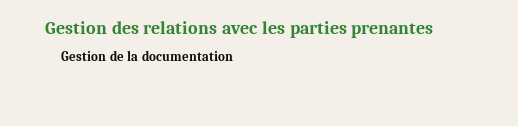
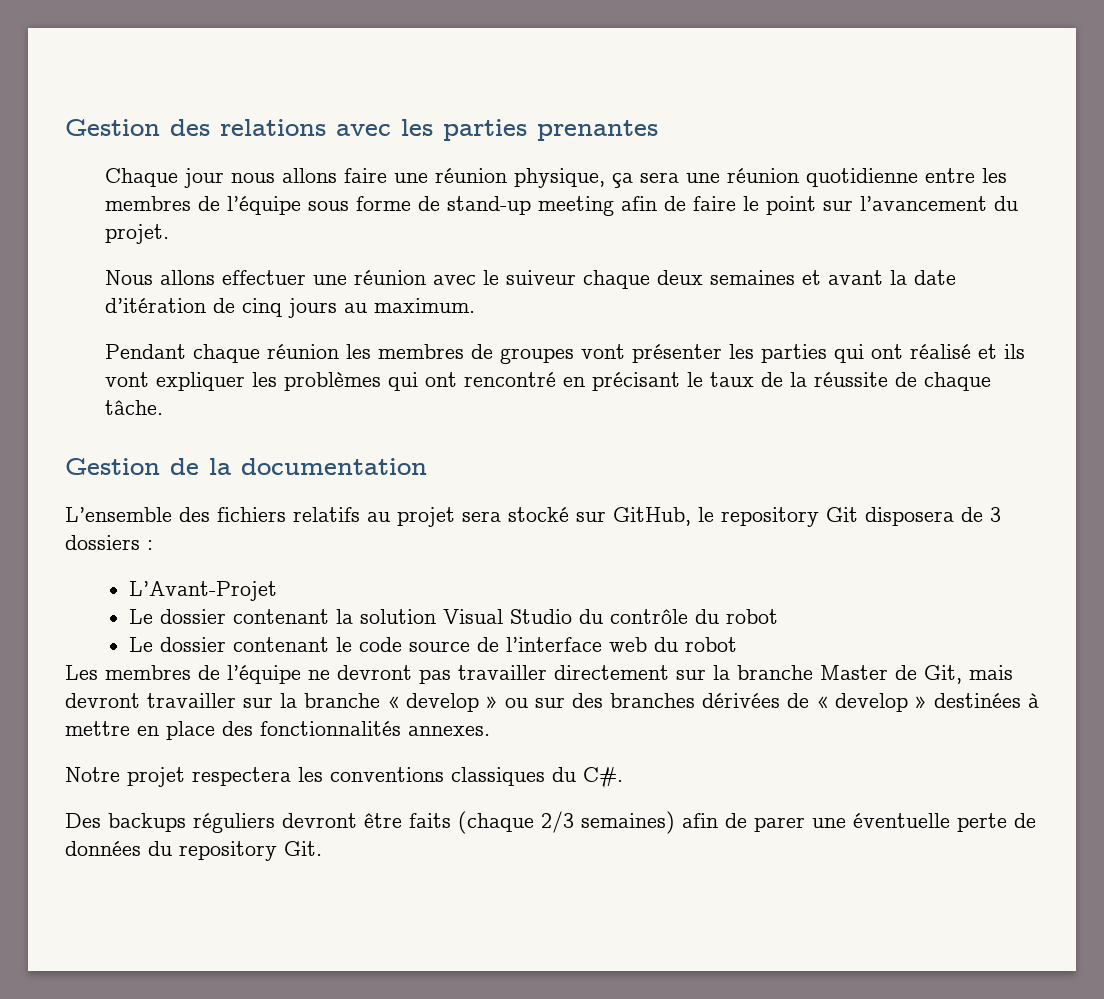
[61,50,233,61] Gestion de la documentation -> [105,168,1008,188] [105,196,1019,216] [105,224,170,244] [105,270,957,289] [105,298,476,318] [105,344,1026,364] [105,372,992,391] [105,400,164,415] [65,458,427,475] [65,507,1001,527] [65,535,153,550] [128,581,277,601] [128,609,778,624] [128,637,737,652] [65,665,1013,684] [65,693,1039,712] [65,721,490,740] [65,767,623,789] [65,811,1036,834] [65,841,322,861] Chaque jour nous allons faire une réunion physique, ça sera une réunion quotidienne entre les membres de l’équipe sous forme de stand-up meeting afin de faire le point sur l’avancement du projet. // Nous allons effectuer une réunion avec le suiveur chaque deux semaines et avant la date d’itération de cinq jours au maximum. // Pendant chaque réunion les membres de groupes vont présenter les parties qui ont réalisé et ils vont expliquer les problèmes qui ont rencontré en précisant le taux de la réussite de chaque tâche. // Gestion de la documentation // L’ensemble des fichiers relatifs au projet sera stocké sur GitHub, le repository Git disposera de 3 dossiers : // L’Avant-Projet // Le dossier contenant la solution Visual Studio du contrôle du robot // Le dossier contenant le code source de l’interface web du robot // Les membres de l’équipe ne devront pas travailler directement sur la branche Master de Git, mais devront travailler sur la branche « develop » ou sur des branches dérivées de « develop » destinées à mettre en place des fonctionnalités annexes. // Notre projet respectera les conventions classiques du C#. // Des backups réguliers devront être faits (chaque 2/3 semaines) afin de parer une éventuelle perte de données du repository Git.

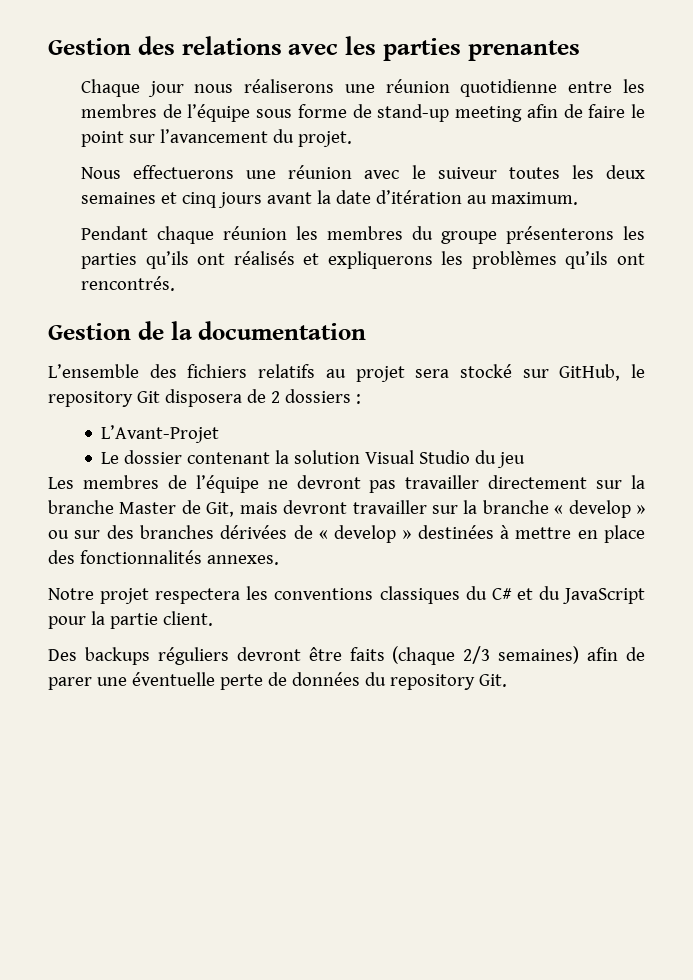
[282,168,680,188] allons faire une réunion physique, ça sera -> [244,79,335,93] réaliserons
[160,270,307,285] allons effectuer -> [133,165,235,179] effectuerons
[583,270,651,289] chaque -> [508,165,594,179] toutes les
(822, 277) none -> [181,192,262,208] cinq jours
[213,298,338,318] de cinq jours -> (462, 197) none
[471,344,1026,364] [105,372,992,391] [105,400,164,415] de groupes vont présenter les parties qui ont réalisé et ils vont expliquer les problèmes qui ont rencontré en précisant le taux de la réussite de chaque tâche. -> [411,226,645,244] [80,251,645,269] [80,276,175,291] du groupe présenterons les parties qu’ils ont réalisés et expliquerons les problèmes qu’ils ont rencontrés.
[990,507,1001,522] 3 -> [270,391,280,403] 2
[609,609,778,624] [128,637,737,652] contrôle du robot // Le dossier contenant le code source de l’interface web du robot -> [497,452,526,468] jeu
[583,767,623,789] C#. -> [491,586,646,604] [48,611,213,629] C# et du JavaScript pour la partie client.

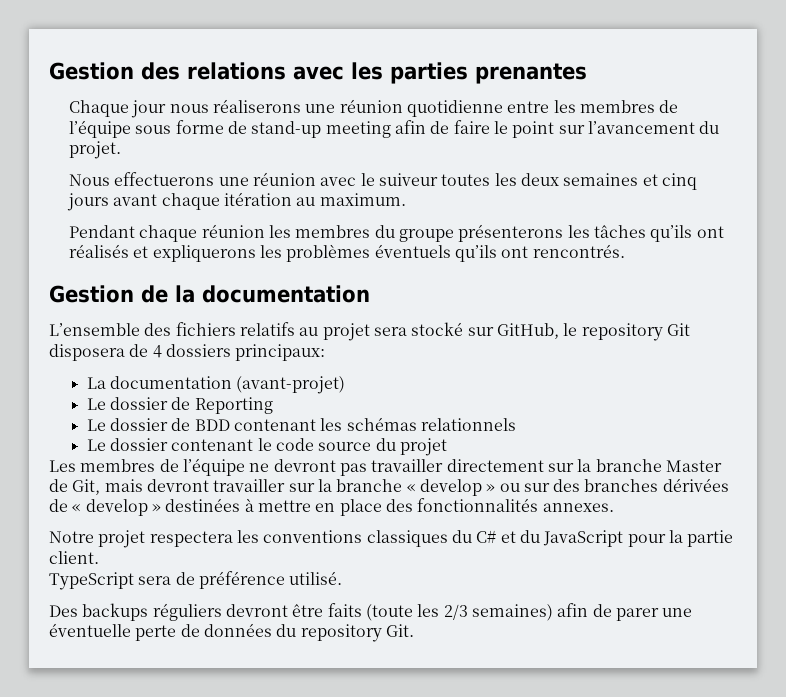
[316,190,462,204] la date d’itération -> [161,192,293,210] chaque itération
[80,253,137,269] parties -> [593,225,646,238] tâches
(557, 260) none -> [374,244,451,258] éventuels
[270,389,361,404] [101,425,220,443] [101,450,526,468] 2 dossiers : // L’Avant-Projet // Le dossier contenant la solution Visual Studio du jeu -> [152,344,326,361] [86,376,346,394] [86,397,273,414] [86,417,516,431] [86,438,447,456] 4 dossiers principaux: // La documentation (avant-projet) // Le dossier de Reporting // Le dossier de BDD contenant les schémas relationnels // Le dossier contenant le code source du projet
(213, 618) none -> [49,571,343,590] // TypeScript sera de préférence utilisé.
[392,646,456,665] (chaque -> [365,604,440,621] (toute les

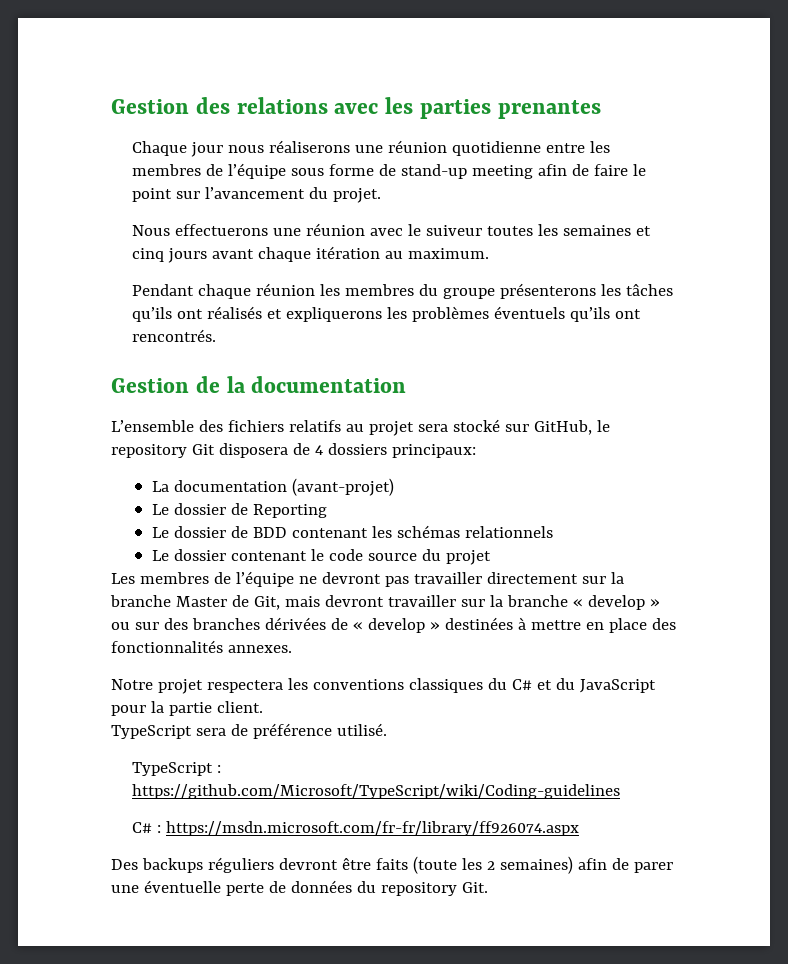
[520,173,559,186] deux -> (558, 230) none
(343, 578) none -> [131,762,221,776] [131,784,620,799] [131,821,579,836] // TypeScript : https://github.com/Microsoft/TypeScript/wiki/Coding-guidelines // C# : https://msdn.microsoft.com/fr-fr/library/ff926074.aspx
[443,604,468,620] 2/3 -> [486,861,495,870] 2

